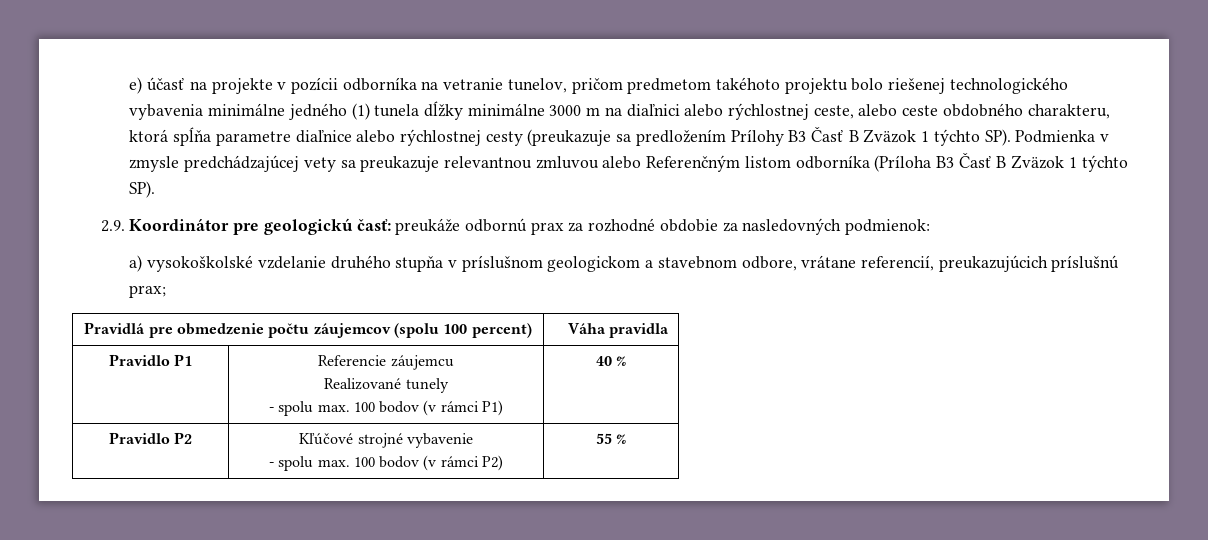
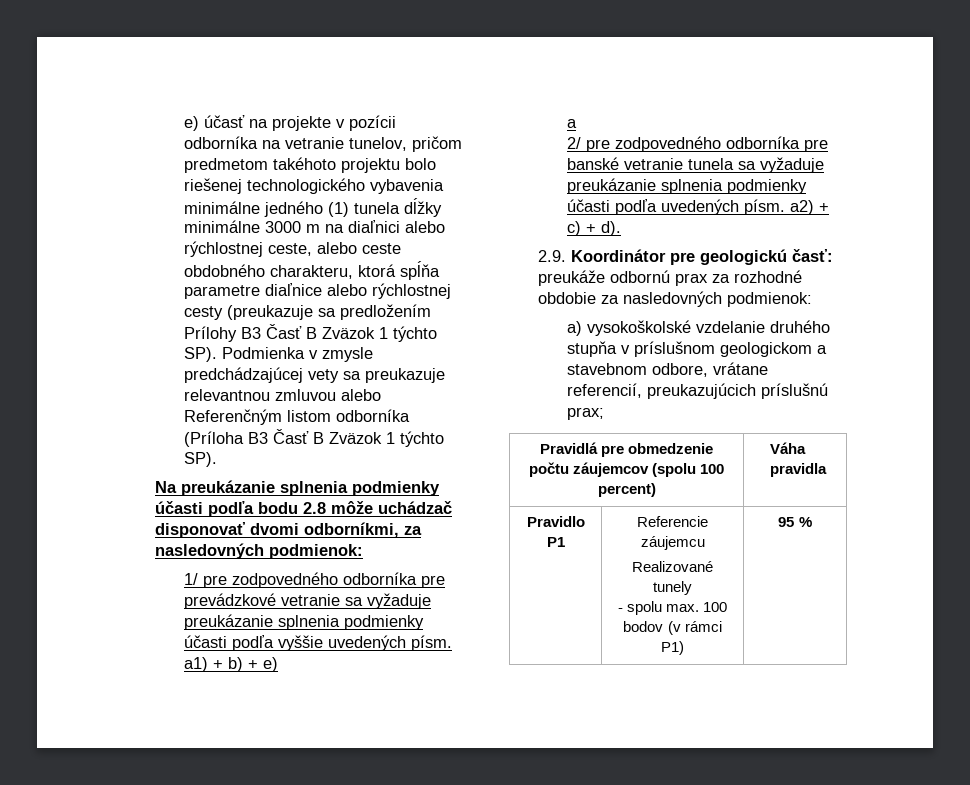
(156, 189) none -> [154,480,440,496] [154,501,452,517] [154,522,422,538] [154,543,363,559] [183,572,445,588] [183,593,431,609] [183,614,424,630] [183,635,452,651] [183,657,278,672] [566,119,577,128] [566,136,828,152] [566,157,824,173] [566,178,807,194] [566,199,829,215] [566,221,621,236] // Na preukázanie splnenia podmienky účasti podľa bodu 2.8 môže uchádzač disponovať dvomi odborníkmi, za nasledovných podmienok: // 1/ pre zodpovedného odborníka pre prevádzkové vetranie sa vyžaduje preukázanie splnenia podmienky účasti podľa vyššie uvedených písm. a1) + b) + e) // a // 2/ pre zodpovedného odborníka pre banské vetranie tunela sa vyžaduje preukázanie splnenia podmienky účasti podľa uvedených písm. a2) + c) + d).
[595,356,627,366] [108,432,193,444] [299,433,473,448] [268,455,504,471] [595,433,627,444] 40 % // Pravidlo P2 | Kľúčové strojné vybavenie // - spolu max. 100 bodov (v rámci P2) | 55 % -> [778,517,812,527] 95 %

